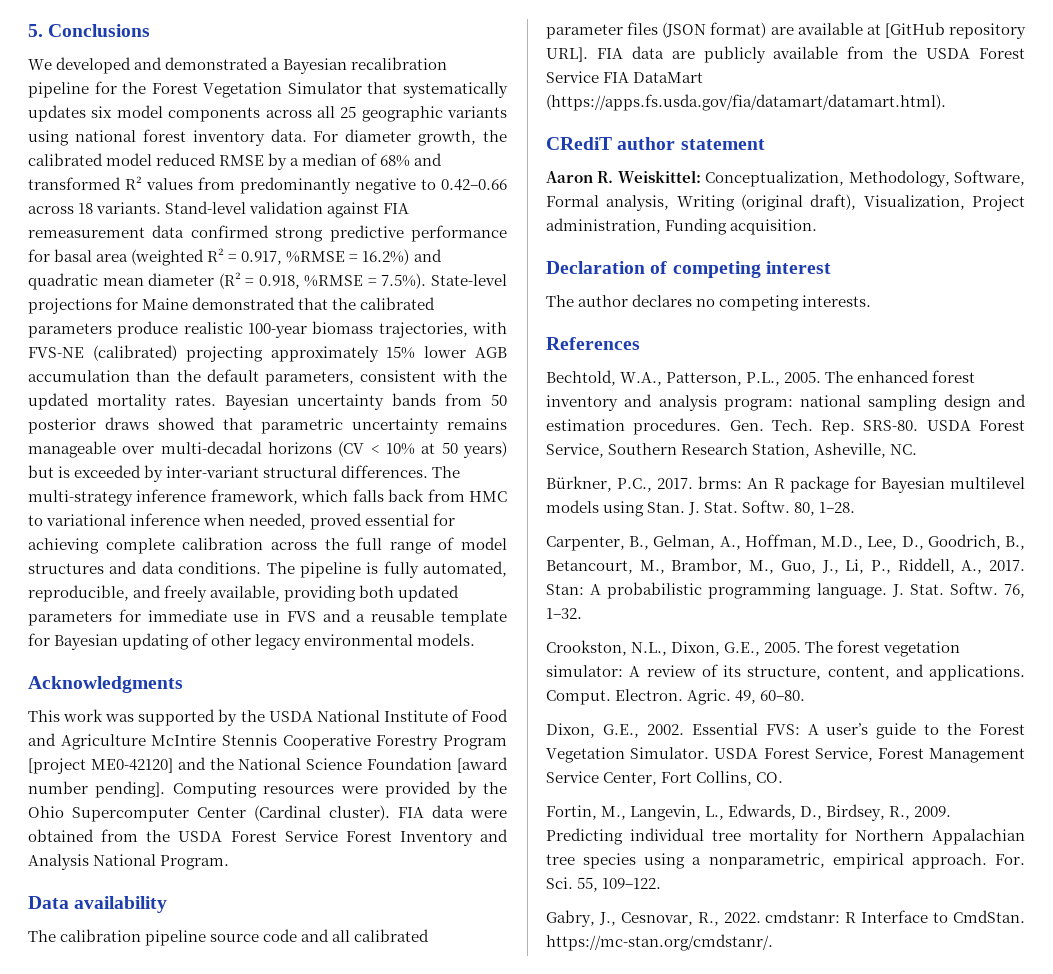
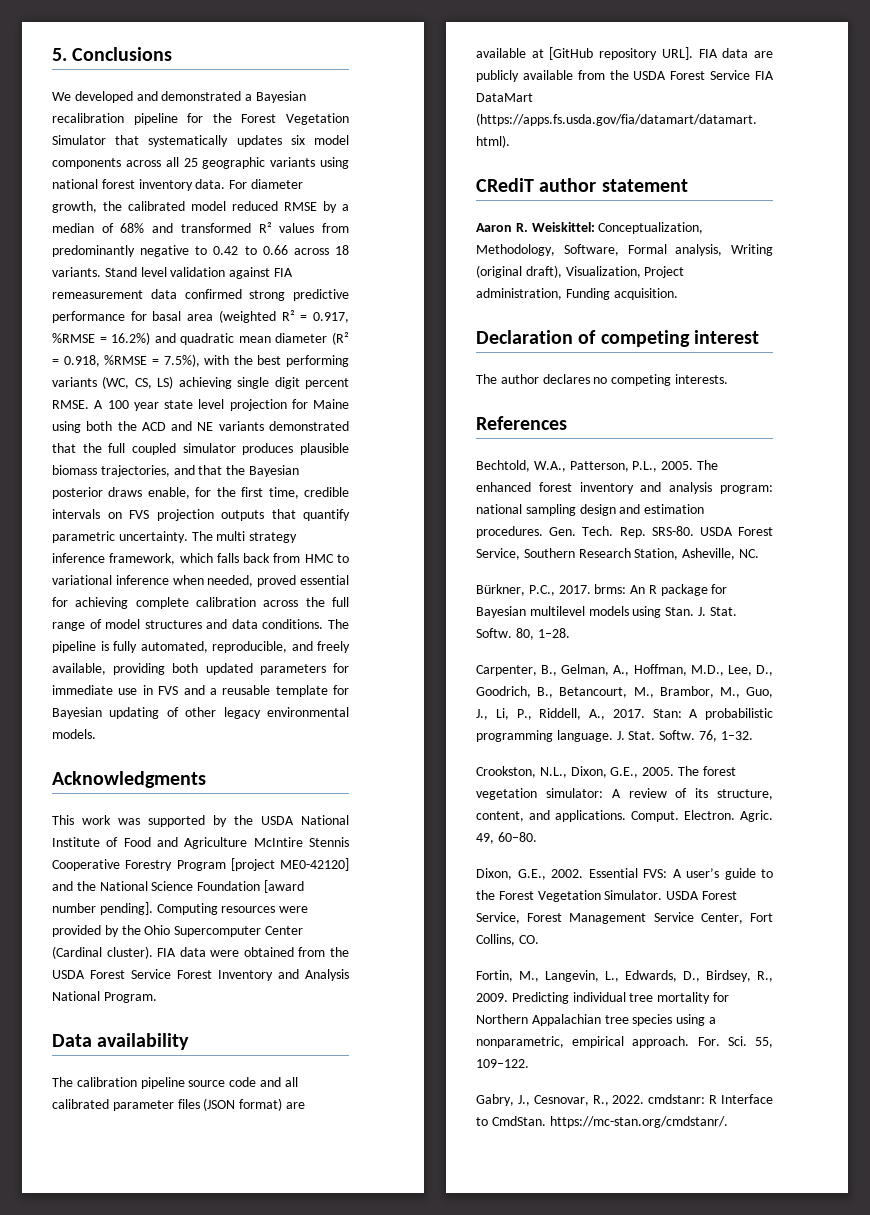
[441,179,507,191] 0.42–0.66 -> [213,245,288,255] 0.42 to 0.66
[165,201,247,214] Stand-level -> [104,267,167,277] Stand level
[381,273,507,289] [28,297,436,314] [28,321,507,338] [28,345,508,362] [28,369,507,386] [28,393,508,410] [28,417,508,434] [28,441,507,458] [28,465,461,482] [28,490,133,506] 7.5%). State-level projections for Maine demonstrated that the calibrated parameters produce realistic 100-year biomass trajectories, with FVS-NE (calibrated) projecting approximately 15% lower AGB accumulation than the default parameters, consistent with the updated mortality rates. Bayesian uncertainty bands from 50 posterior draws showed that parametric uncertainty remains manageable over multi-decadal horizons (CV < 10% at 50 years) but is exceeded by inter-variant structural differences. The multi-strategy -> [163,354,349,367] [52,376,349,389] [52,399,349,411] [52,421,349,433] [52,443,349,455] [52,465,299,477] [52,487,349,499] [52,509,350,521] [52,531,298,543] 7.5%), with the best performing variants (WC, CS, LS) achieving single digit percent RMSE. A 100 year state level projection for Maine using both the ACD and NE variants demonstrated that the full coupled simulator produces plausible biomass trajectories, and that the Bayesian posterior draws enable, for the first time, credible intervals on FVS projection outputs that quantify parametric uncertainty. The multi strategy

